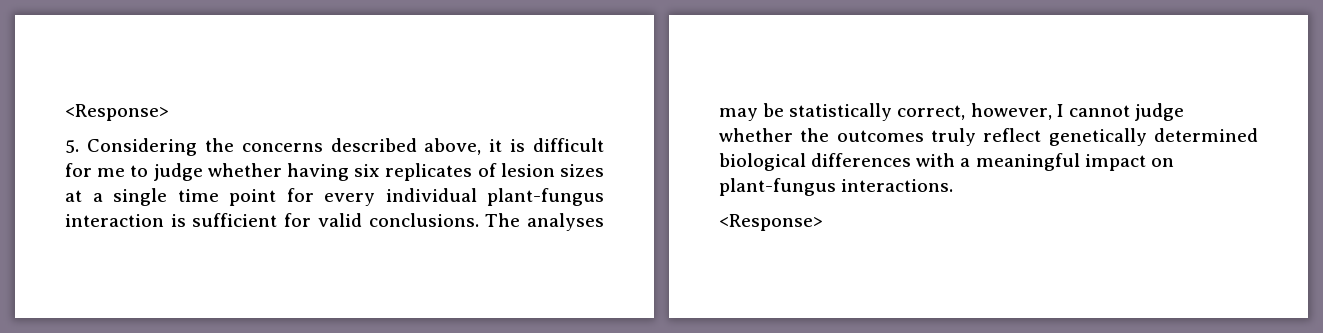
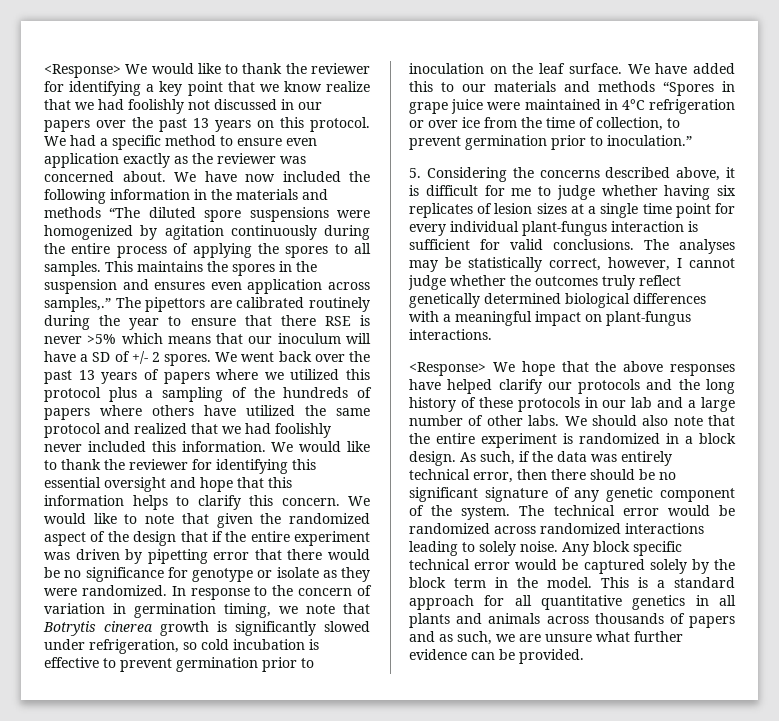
[65,104,169,121] <Response> -> [44,63,370,78] [44,81,370,96] [44,99,322,114] [44,117,370,132] [44,135,317,150] [44,153,306,168] [44,171,370,182] [44,189,328,204] [44,207,370,222] [44,225,370,240] [44,243,371,258] [44,261,317,276] [44,279,370,294] [44,297,370,312] [44,315,370,330] [44,333,371,344] [44,351,371,366] [44,369,370,384] [44,387,373,402] [44,405,370,420] [44,423,331,438] [44,441,371,452] [44,459,316,474] [44,477,292,492] [44,495,370,510] [44,513,370,528] [44,531,370,546] [44,549,370,564] [44,567,370,582] [44,585,372,600] [44,603,370,618] [43,621,370,636] [44,639,319,654] [44,657,314,672] [409,63,735,74] [409,81,735,96] [409,99,735,114] [409,117,680,131] [409,135,692,150] <Response> We would like to thank the reviewer for identifying a key point that we know realize that we had foolishly not discussed in our papers over the past 13 years on this protocol. We had a specific method to ensure even application exactly as the reviewer was concerned about. We have now included the following information in the materials and methods “The diluted spore suspensions were homogenized by agitation continuously during the entire process of applying the spores to all samples. This maintains the spores in the suspension and ensures even application across samples,.” The pipettors are calibrated routinely during the year to ensure that there RSE is never >5% which means that our inoculum will have a SD of +/- 2 spores. We went back over the past 13 years of papers where we utilized this protocol plus a sampling of the hundreds of papers where others have utilized the same protocol and realized that we had foolishly never included this information. We would like to thank the reviewer for identifying this essential oversight and hope that this information helps to clarify this concern. We would like to note that given the randomized aspect of the design that if the entire experiment was driven by pipetting error that there would be no significance for genotype or isolate as they were randomized. In response to the concern of variation in germination timing, we note that Botrytis cinerea growth is significantly slowed under refrigeration, so cold incubation is effective to prevent germination prior to inoculation on the leaf surface. We have added this to our materials and methods “Spores in grape juice were maintained in 4°C refrigeration or over ice from the time of collection, to prevent germination prior to inoculation.”
(823, 222) none -> [492,361,735,376] [409,379,735,394] [409,397,735,412] [409,415,735,426] [409,433,736,448] [409,451,672,466] [409,469,676,483] [409,487,735,502] [409,505,735,520] [409,523,704,534] [409,541,682,556] [409,559,735,574] [409,577,735,588] [409,595,736,610] [409,613,735,628] [409,631,683,645] [409,649,584,664] We hope that the above responses have helped clarify our protocols and the long history of these protocols in our lab and a large number of other labs. We should also note that the entire experiment is randomized in a block design. As such, if the data was entirely technical error, then there should be no significant signature of any genetic component of the system. The technical error would be randomized across randomized interactions leading to solely noise. Any block specific technical error would be captured solely by the block term in the model. This is a standard approach for all quantitative genetics in all plants and animals across thousands of papers and as such, we are unsure what further evidence can be provided.

